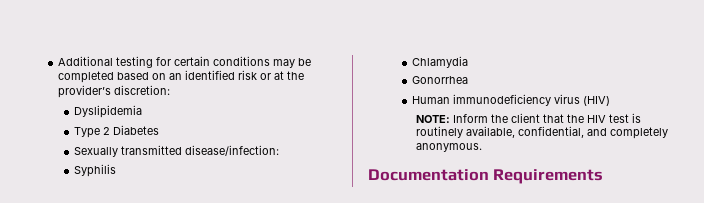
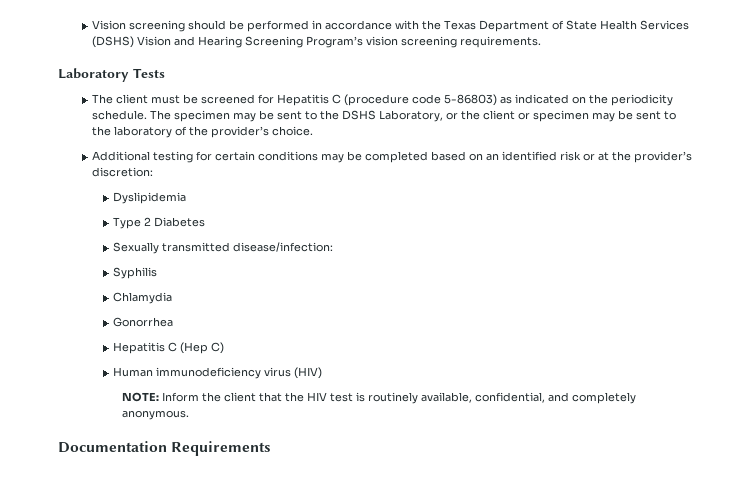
(57, 61) none -> [91,20,689,32] [91,36,541,48] [58,68,165,82] [91,94,673,106] [91,110,676,122] [91,126,313,138] Vision screening should be performed in accordance with the Texas Department of State Health Services (DSHS) Vision and Hearing Screening Program’s vision screening requirements. // Laboratory Tests // The client must be screened for Hepatitis C (procedure code 5-86803) as indicated on the periodicity schedule. The specimen may be sent to the DSHS Laboratory, or the client or specimen may be sent to the laboratory of the provider’s choice. //
(468, 80) none -> [113,342,225,354] // Hepatitis C (Hep C)

